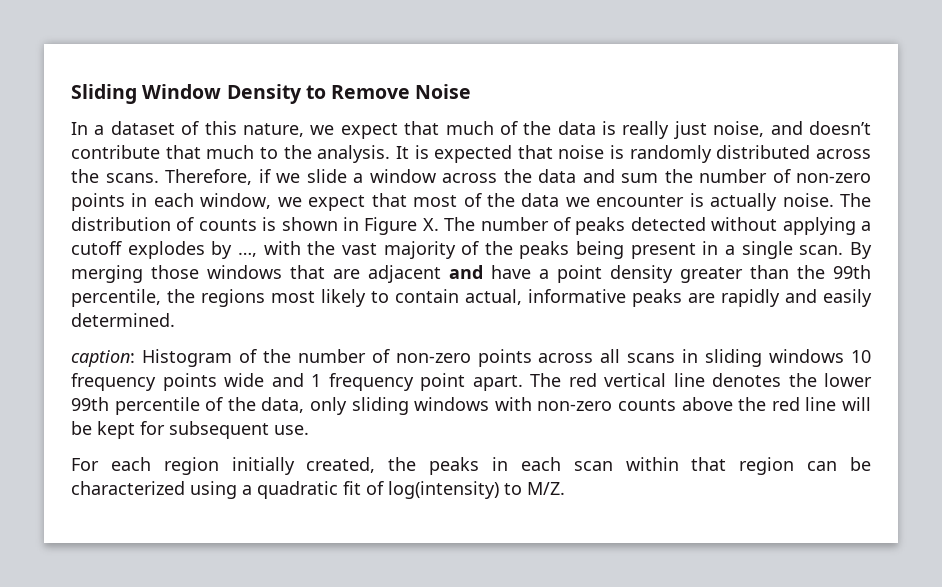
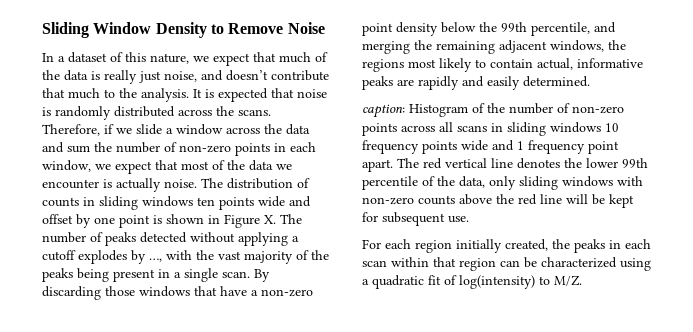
(257, 225) none -> [83,196,311,210] [42,214,150,228] in sliding windows ten points wide and offset by one point
[71,265,143,283] merging -> [42,286,101,300] discarding
[333,265,483,283] are adjacent and -> (217, 291) none
(549, 274) none -> [261,289,313,297] non-zero
[680,265,789,283] greater than -> [441,22,476,33] below
(161, 298) none -> [594,22,616,33] [362,40,604,54] and merging the remaining adjacent windows,

